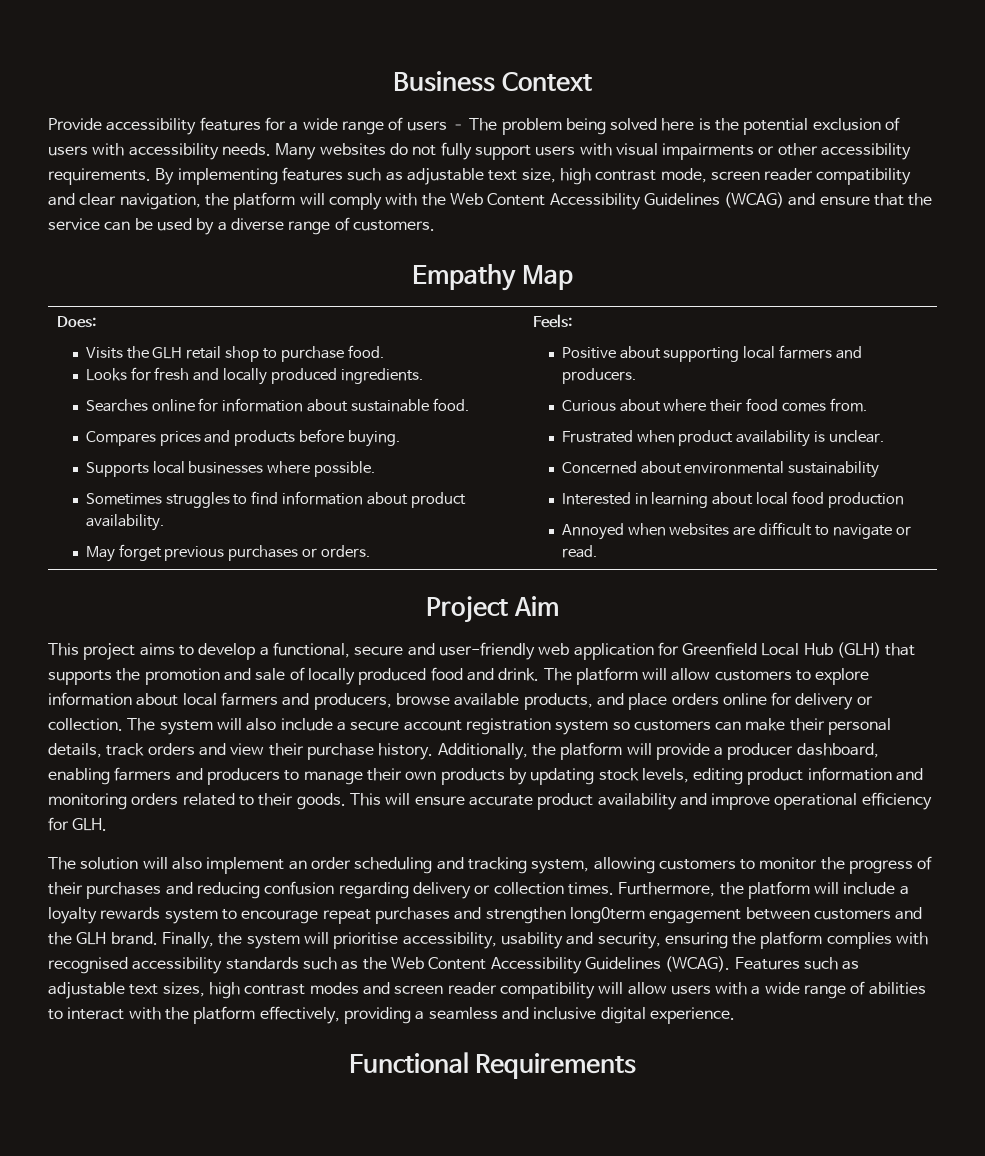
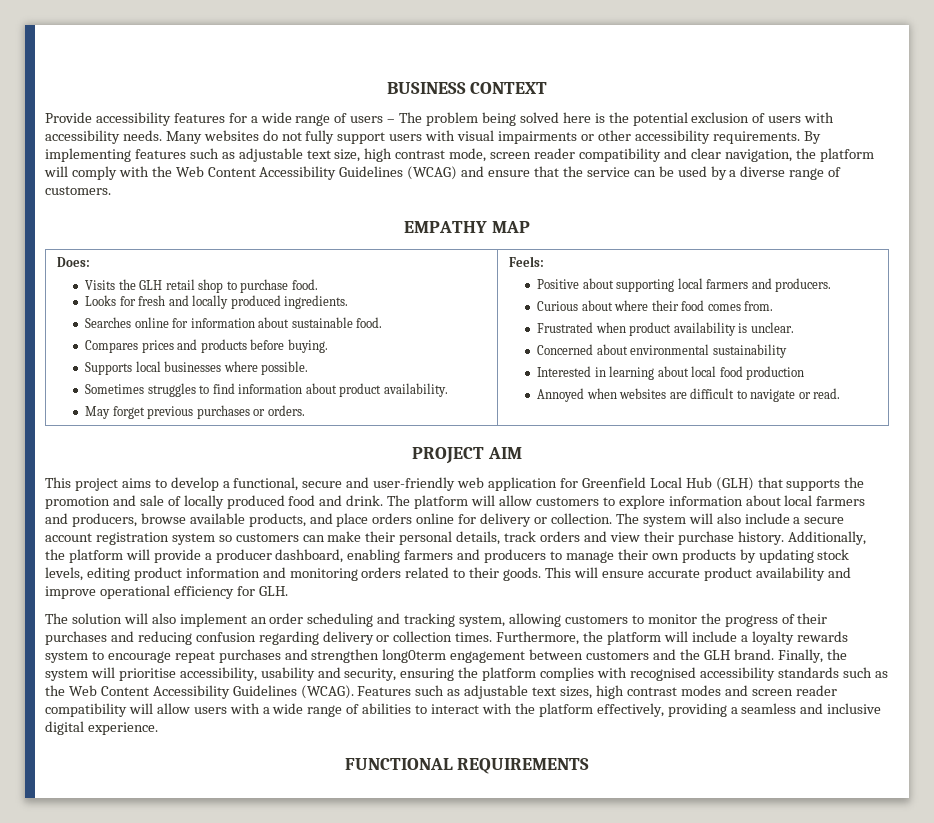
[393,71,592,92] Business Context -> [386,82,548,94] BUSINESS CONTEXT
[412,264,573,291] Empathy Map -> [404,221,530,233] EMPATHY MAP
[426,596,559,623] Project Aim -> [412,447,522,464] PROJECT AIM
[348,1052,637,1079] Functional Requirements -> [344,758,590,774] FUNCTIONAL REQUIREMENTS

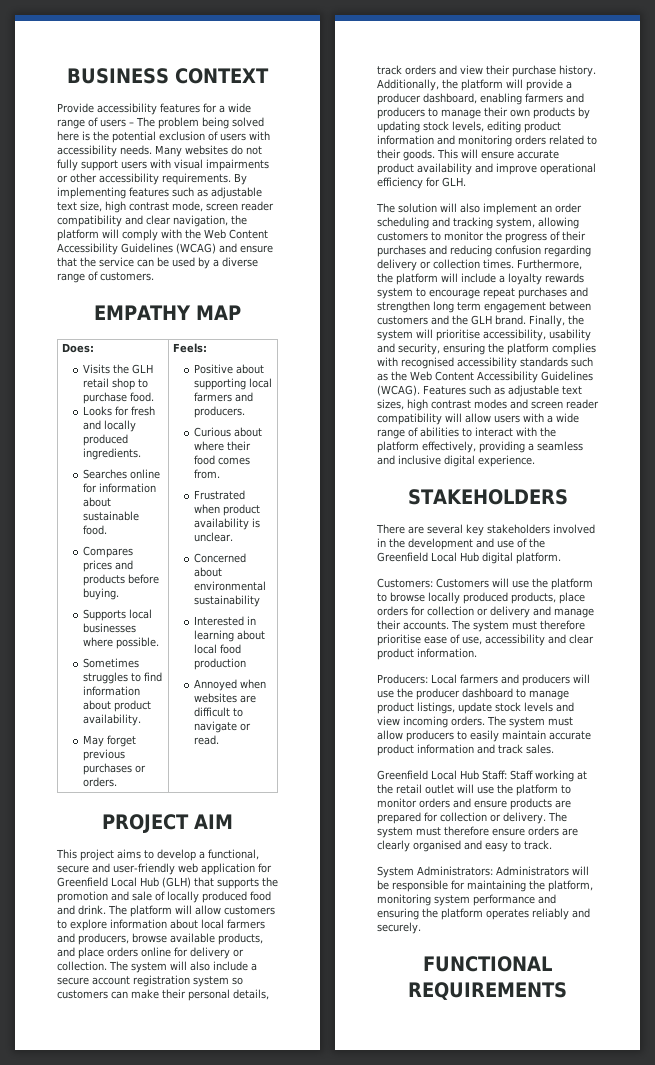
[382,649,447,663] long0term -> [433,301,481,313] long term
(158, 728) none -> [407,489,568,505] [376,524,595,536] [377,538,545,550] [377,552,561,564] [377,578,593,590] [377,592,585,604] [377,606,594,618] [377,620,585,632] [377,634,594,646] [377,648,477,660] [377,674,590,686] [377,688,569,700] [377,702,574,714] [377,716,573,728] [377,730,591,742] [377,744,554,756] [377,770,587,782] [377,784,571,796] [377,798,571,810] [377,812,567,824] [377,826,578,838] [377,840,552,852] [377,866,589,878] [377,880,593,892] [377,894,556,906] [377,908,590,920] [377,922,421,934] // STAKEHOLDERS // There are several key stakeholders involved in the development and use of the Greenfield Local Hub digital platform. // Customers: Customers will use the platform to browse locally produced products, place orders for collection or delivery and manage their accounts. The system must therefore prioritise ease of use, accessibility and clear product information. // Producers: Local farmers and producers will use the producer dashboard to manage product listings, update stock levels and view incoming orders. The system must allow producers to easily maintain accurate product information and track sales. // Greenfield Local Hub Staff: Staff working at the retail outlet will use the platform to monitor orders and ensure products are prepared for collection or delivery. The system must therefore ensure orders are clearly organised and easy to track. // System Administrators: Administrators will be responsible for maintaining the platform, monitoring system performance and ensuring the platform operates reliably and securely.

